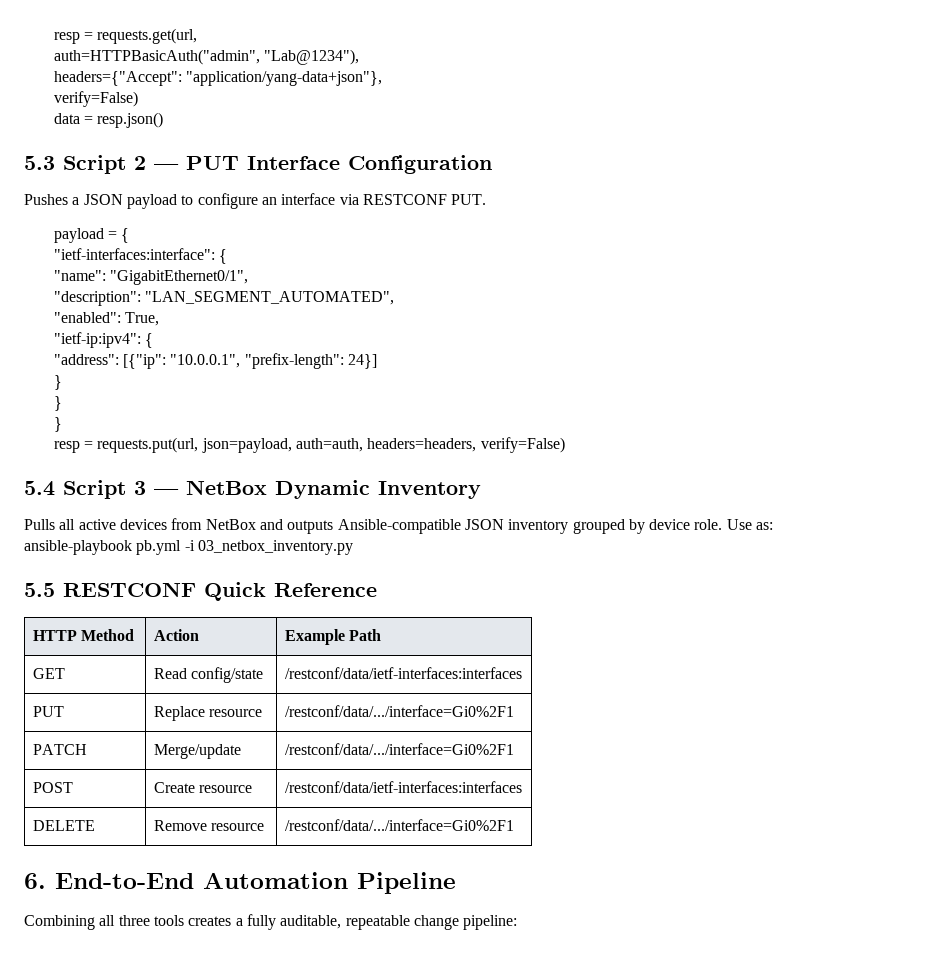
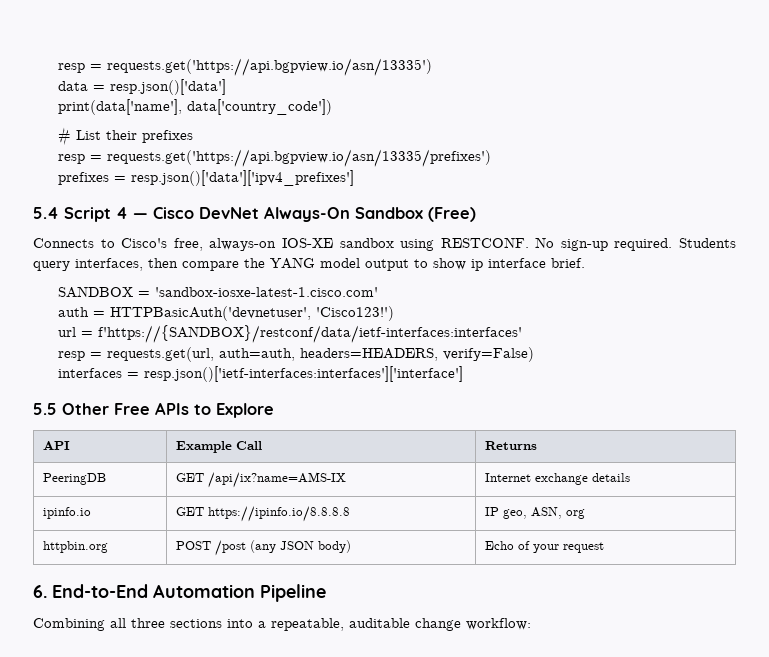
[53,28,198,44] [53,49,359,65] [53,71,382,86] [53,91,138,107] [53,112,164,128] [24,155,492,174] [24,193,487,209] [53,228,130,243] [53,248,227,264] [53,270,248,285] [53,291,394,306] [53,312,159,326] [53,332,153,348] [53,353,377,369] [53,375,62,390] [53,396,62,411] [53,417,62,432] [53,437,565,453] [24,480,481,499] [24,518,774,534] [24,540,353,555] [24,582,377,601] [32,629,135,641] [153,629,199,641] [284,629,382,645] [32,668,65,679] [153,667,264,683] [284,667,522,679] [32,706,64,717] [153,706,263,721] [284,705,514,717] [32,744,87,755] [153,744,241,759] [284,743,514,755] [32,782,73,793] [153,782,253,793] [284,781,522,793] [32,820,95,831] [153,820,265,831] [284,819,514,831] resp = requests.get(url, // auth=HTTPBasicAuth("admin", "Lab@1234"), // headers={"Accept": "application/yang-data+json"}, // verify=False) // data = resp.json() // 5.3 Script 2 — PUT Interface Configuration // Pushes a JSON payload to configure an interface via RESTCONF PUT. // payload = { // "ietf-interfaces:interface": { // "name": "GigabitEthernet0/1", // "description": "LAN_SEGMENT_AUTOMATED", // "enabled": True, // "ietf-ip:ipv4": { // "address": [{"ip": "10.0.0.1", "prefix-length": 24}] // } // } // } // resp = requests.put(url, json=payload, auth=auth, headers=headers, verify=False) // 5.4 Script 3 — NetBox Dynamic Inventory // Pulls all active devices from NetBox and outputs Ansible-compatible JSON inventory grouped by device role. Use as: ansible-playbook pb.yml -i 03_netbox_inventory.py // 5.5 RESTCONF Quick Reference // HTTP Method | Action | Example Path // GET | Read config/state | /restconf/data/ietf-interfaces:interfaces // PUT | Replace resource | /restconf/data/.../interface=Gi0%2F1 // PATCH | Merge/update | /restconf/data/.../interface=Gi0%2F1 // POST | Create resource | /restconf/data/ietf-interfaces:interfaces // DELETE | Remove resource | /restconf/data/.../interface=Gi0%2F1 -> [57,58,432,76] [57,79,226,95] [57,99,332,115] [57,127,193,146] [57,149,491,167] [57,170,354,186] [33,206,476,222] [33,237,737,251] [33,257,585,271] [57,286,378,298] [57,306,394,321] [57,325,522,343] [57,347,534,362] [57,366,463,382] [33,402,274,418] [42,441,70,450] [175,441,262,453] [484,441,537,450] [42,473,106,485] [175,472,346,488] [484,473,630,485] [42,507,91,519] [175,506,350,522] [484,507,585,519] [42,541,108,553] [175,540,351,556] [484,541,604,553] resp = requests.get('https://api.bgpview.io/asn/13335') // data = resp.json()['data'] // print(data['name'], data['country_code']) // # List their prefixes // resp = requests.get('https://api.bgpview.io/asn/13335/prefixes') // prefixes = resp.json()['data']['ipv4_prefixes'] // 5.4 Script 4 — Cisco DevNet Always-On Sandbox (Free) // Connects to Cisco's free, always-on IOS-XE sandbox using RESTCONF. No sign-up required. Students query interfaces, then compare the YANG model output to show ip interface brief. // SANDBOX = 'sandbox-iosxe-latest-1.cisco.com' // auth = HTTPBasicAuth('devnetuser', 'Cisco123!') // url = f'https://{SANDBOX}/restconf/data/ietf-interfaces:interfaces' // resp = requests.get(url, auth=auth, headers=HEADERS, verify=False) // interfaces = resp.json()['ietf-interfaces:interfaces']['interface'] // 5.5 Other Free APIs to Explore // API | Example Call | Returns // PeeringDB | GET /api/ix?name=AMS-IX | Internet exchange details // ipinfo.io | GET https://ipinfo.io/8.8.8.8 | IP geo, ASN, org // httpbin.org | POST /post (any JSON body) | Echo of your request
[153,914,518,930] tools creates a fully auditable, repeatable change pipeline: -> [170,618,531,631] sections into a repeatable, auditable change workflow:

